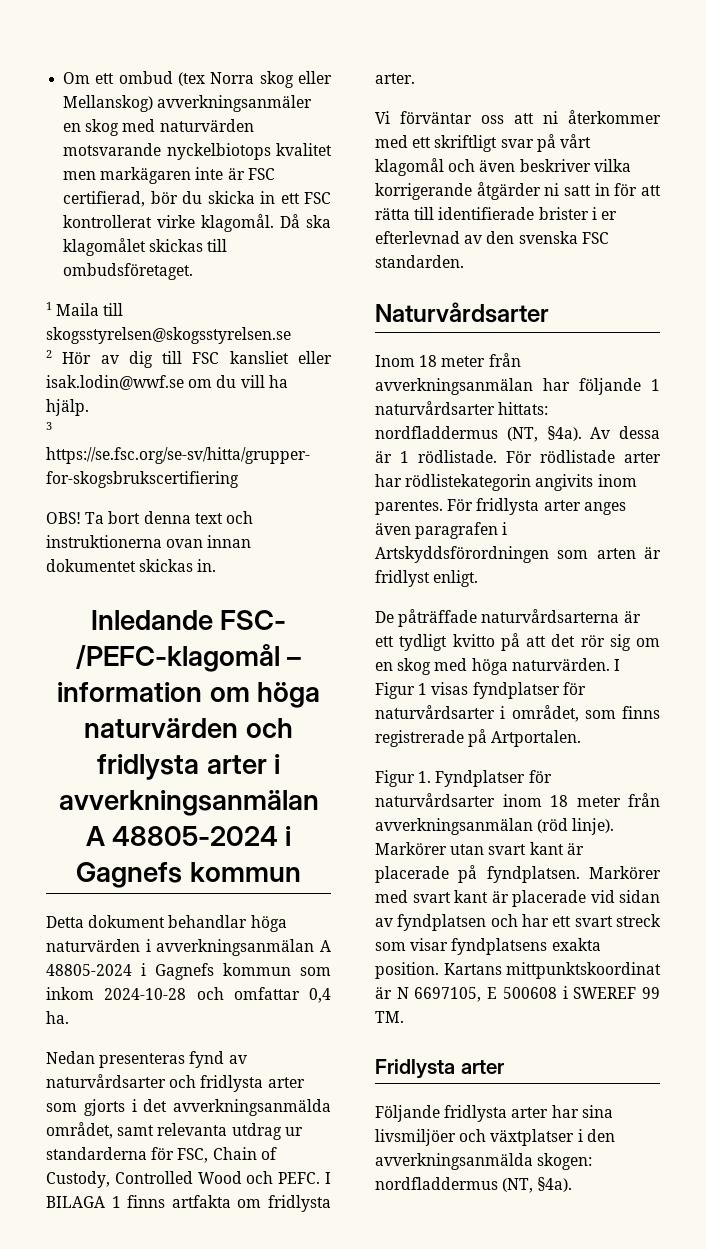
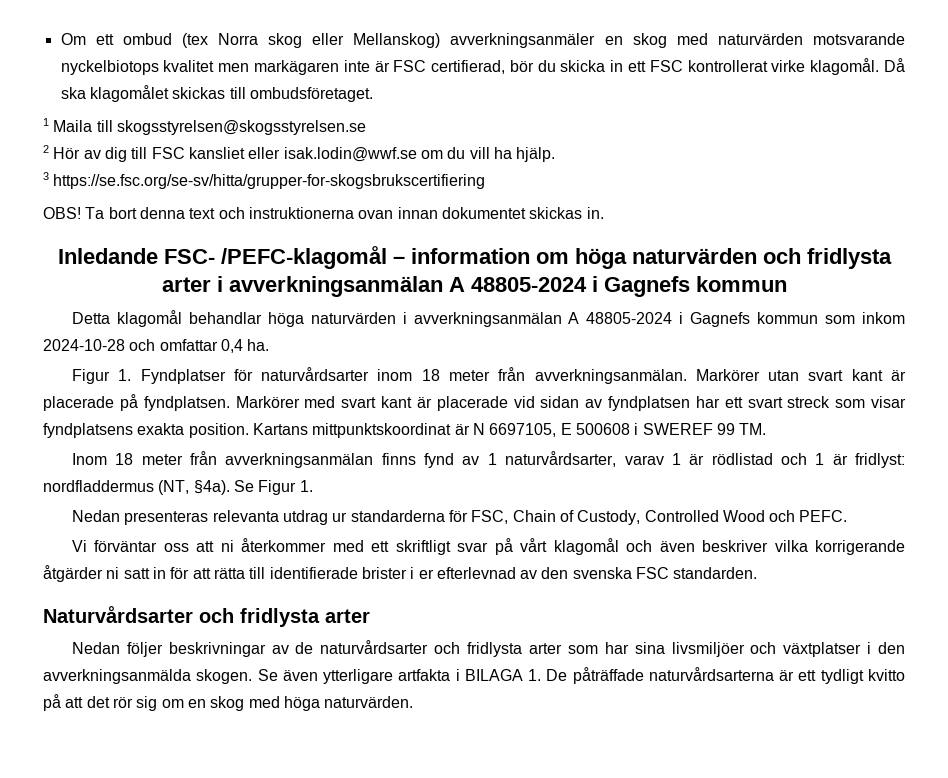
[88,915,166,928] dokument -> [116,310,182,327] klagomål
[46,1051,247,1068] [46,1074,305,1092] [46,1099,331,1116] [46,1122,155,1139] Nedan presenteras fynd av naturvårdsarter och fridlysta arter som gjorts i det avverkningsanmälda området, samt -> [71,367,907,384] [43,394,907,411] [43,423,767,438] [71,451,906,468] [43,480,313,495] [71,510,209,525] Figur 1. Fyndplatser för naturvårdsarter inom 18 meter från avverkningsanmälan. Markörer utan svart kant är placerade på fyndplatsen. Markörer med svart kant är placerade vid sidan av fyndplatsen har ett svart streck som visar fyndplatsens exakta position. Kartans mittpunktskoordinat är N 6697105, E 500608 i SWEREF 99 TM. // Inom 18 meter från avverkningsanmälan finns fynd av 1 naturvårdsarter, varav 1 är rödlistad och 1 är fridlyst: nordfladdermus (NT, §4a). Se Figur 1. // Nedan presenteras
[325,1172,332,1184] [46,1195,331,1212] [375,73,415,84] I BILAGA 1 finns artfakta om fridlysta arter. -> (848, 516) none
[375,353,521,367] [375,378,660,395] [375,401,549,415] [375,426,660,442] [375,450,661,463] [375,474,637,491] [375,498,626,515] [375,522,508,539] [375,546,661,563] [375,570,479,587] // Inom 18 meter från avverkningsanmälan har följande 1 naturvårdsarter hittats: nordfladdermus (NT, §4a). Av dessa är 1 rödlistade. För rödlistade arter har rödlistekategorin angivits inom parentes. För fridlysta arter anges även paragrafen i Artskyddsförordningen som arten är fridlyst enligt. // -> [199,608,370,627] [71,640,906,657] [43,669,542,684] och fridlysta arter // Nedan följer beskrivningar av de naturvårdsarter och fridlysta arter som har sina livsmiljöer och växtplatser i den avverkningsanmälda skogen. Se även ytterligare artfakta i BILAGA 1.
[613,659,620,671] [375,682,586,699] [375,705,660,722] [375,729,582,747] [375,770,552,787] [375,793,660,807] [375,818,615,835] [375,842,584,855] [375,865,661,883] [375,890,660,907] [375,914,661,931] [375,938,601,955] [375,962,661,979] [375,986,660,1002] [375,1011,404,1023] [375,1059,504,1079] [375,1105,613,1122] [375,1129,615,1146] [375,1153,593,1170] [375,1177,573,1193] I Figur 1 visas fyndplatser för naturvårdsarter i området, som finns registrerade på Artportalen. // Figur 1. Fyndplatser för naturvårdsarter inom 18 meter från avverkningsanmälan (röd linje). Markörer utan svart kant är placerade på fyndplatsen. Markörer med svart kant är placerade vid sidan av fyndplatsen och har ett svart streck som visar fyndplatsens exakta position. Kartans mittpunktskoordinat är N 6697105, E 500608 i SWEREF 99 TM. // Fridlysta arter // Följande fridlysta arter har sina livsmiljöer och växtplatser i den avverkningsanmälda skogen: nordfladdermus (NT, §4a). -> (414, 702) none

